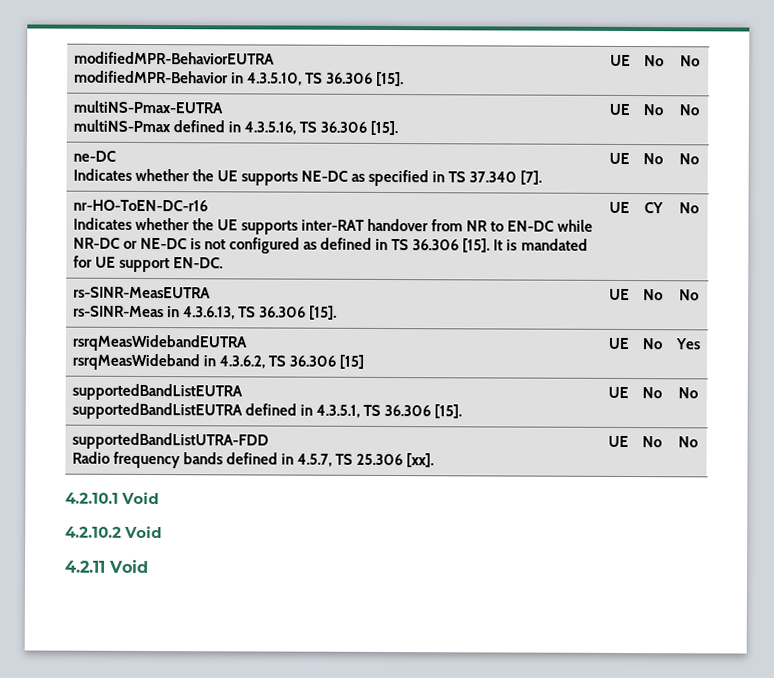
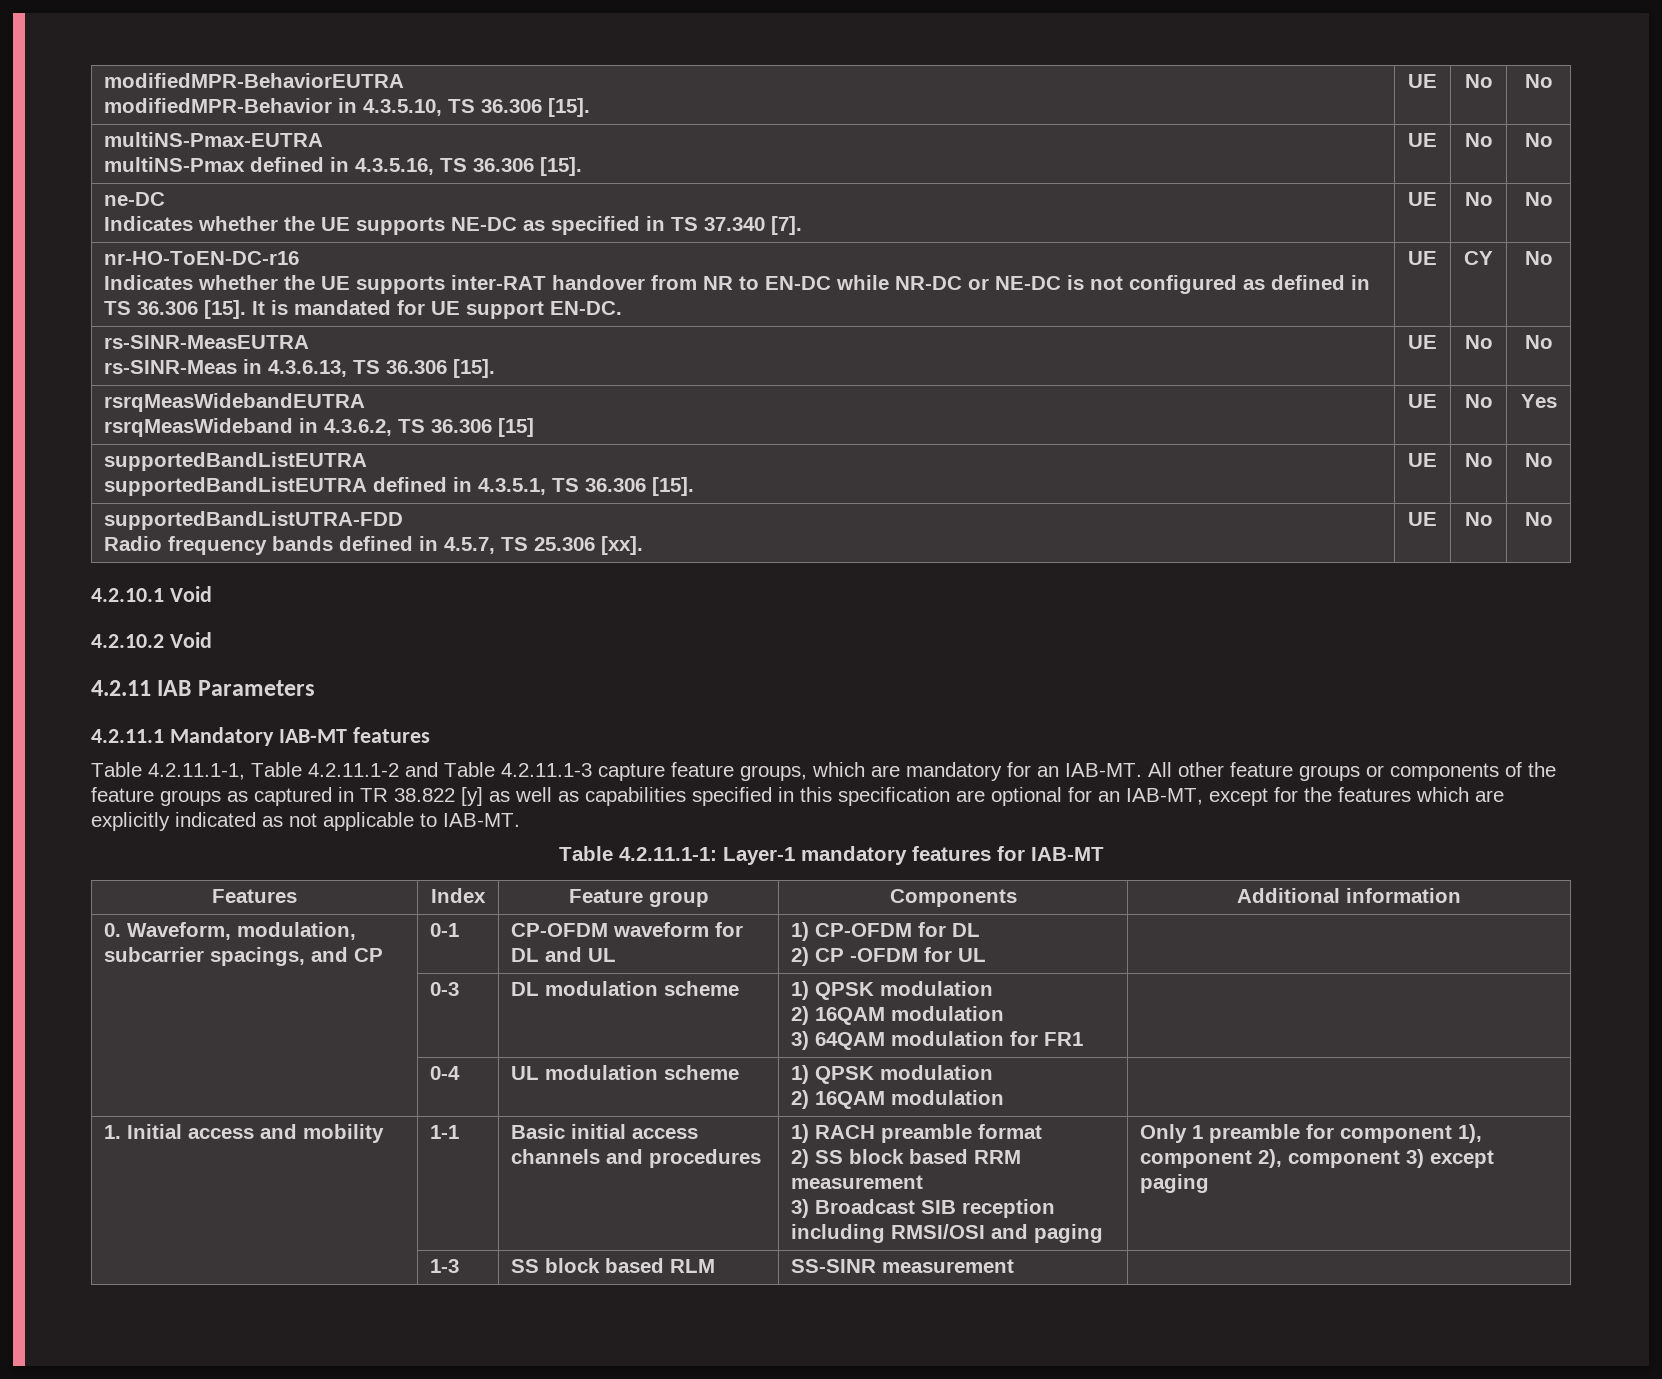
[109,559,149,574] Void -> [157,680,315,696] [91,727,430,746] [91,762,1556,781] [91,787,1504,806] [91,812,520,831] [558,846,1104,865] [212,889,297,903] [431,888,486,903] [568,889,709,907] [889,889,1017,907] [1237,888,1461,903] [104,922,357,940] [104,947,384,966] [430,923,460,937] [511,922,744,937] [511,947,617,962] [791,922,981,941] [791,947,987,966] [430,982,460,996] [511,981,740,996] [791,981,994,1000] [791,1006,1005,1025] [791,1031,1084,1050] [430,1066,461,1080] [511,1065,740,1080] [791,1065,994,1084] [791,1090,1005,1109] [104,1124,385,1143] [430,1125,460,1139] [511,1124,699,1139] [511,1149,762,1168] [791,1124,1043,1143] [791,1149,1022,1168] [791,1175,924,1189] [791,1199,1056,1218] [791,1224,1104,1243] [1140,1124,1483,1143] [1140,1149,1495,1168] [1140,1174,1210,1193] [430,1259,460,1273] [511,1258,716,1273] [791,1259,1015,1273] IAB Parameters // 4.2.11.1 Mandatory IAB-MT features // Table 4.2.11.1-1, Table 4.2.11.1-2 and Table 4.2.11.1-3 capture feature groups, which are mandatory for an IAB-MT. All other feature groups or components of the feature groups as captured in TR 38.822 [y] as well as capabilities specified in this specification are optional for an IAB-MT, except for the features which are explicitly indicated as not applicable to IAB-MT. // Table 4.2.11.1-1: Layer-1 mandatory features for IAB-MT // Features | Index | Feature group | Components | Additional information // 0. Waveform, modulation, subcarrier spacings, and CP | 0-1 | CP-OFDM waveform for DL and UL | 1) CP-OFDM for DL // 2) CP -OFDM for UL | // | 0-3 | DL modulation scheme | 1) QPSK modulation // 2) 16QAM modulation // 3) 64QAM modulation for FR1 | // | 0-4 | UL modulation scheme | 1) QPSK modulation // 2) 16QAM modulation | // 1. Initial access and mobility | 1-1 | Basic initial access channels and procedures | 1) RACH preamble format // 2) SS block based RRM measurement // 3) Broadcast SIB reception including RMSI/OSI and paging | Only 1 preamble for component 1), component 2), component 3) except paging // | 1-3 | SS block based RLM | SS-SINR measurement |

